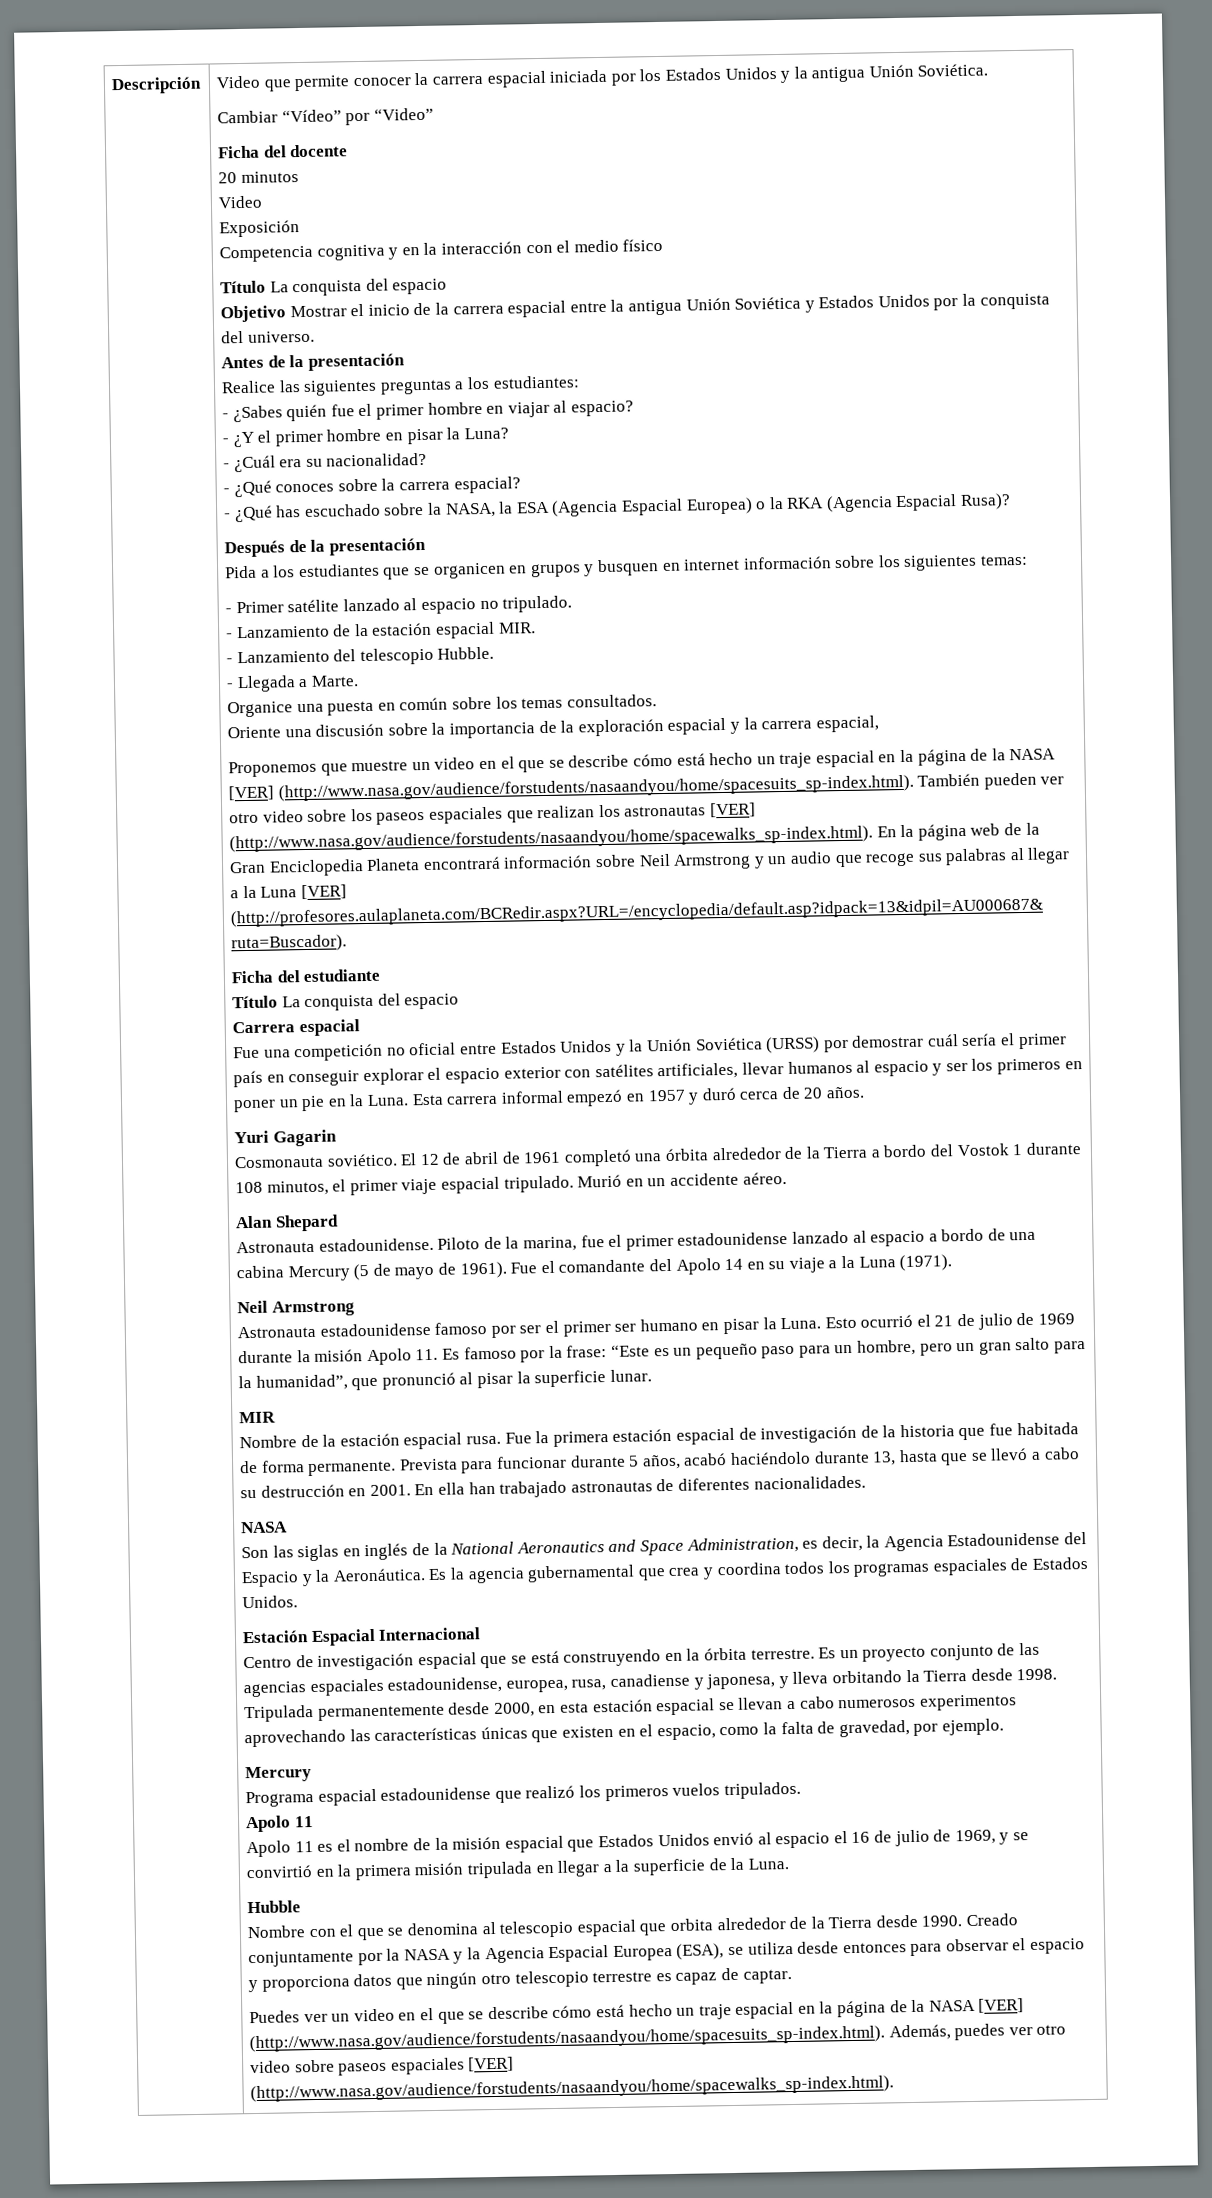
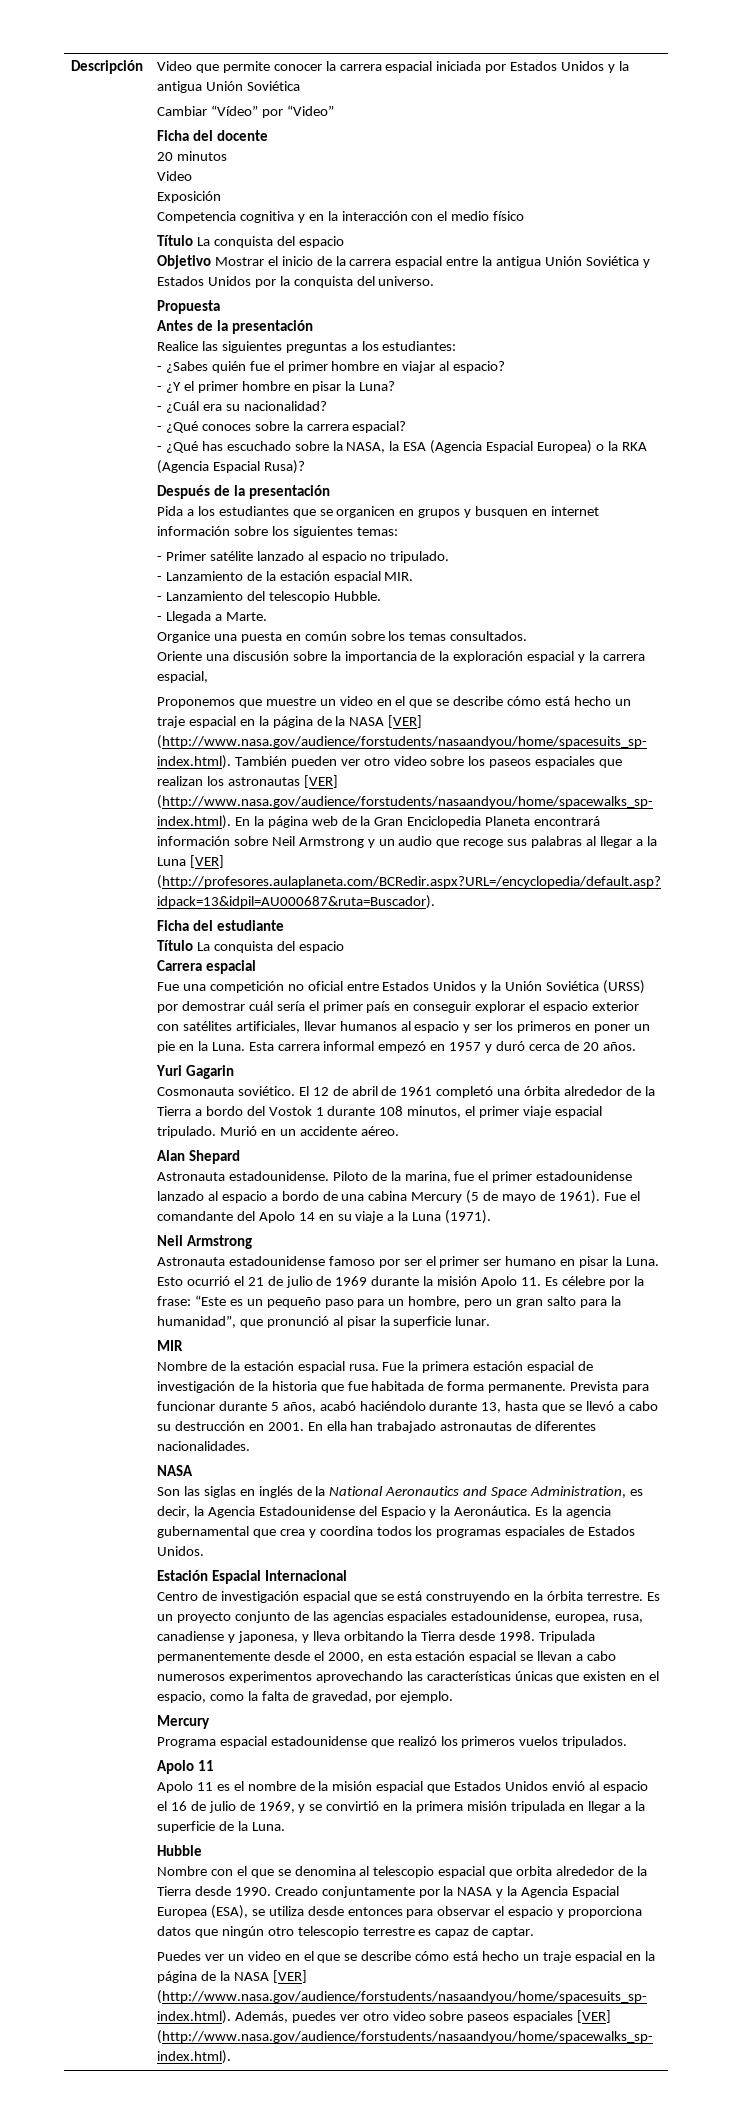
[639,68,662,82] los -> (507, 68) none
[917,63,989,77] Soviética. -> [246,81,300,91] Soviética
(315, 336) none -> [156,300,220,314] // Propuesta
[463,1346,517,1360] famoso -> [561,1276,605,1286] célebre
(491, 1708) none -> [313,1651,324,1661] el

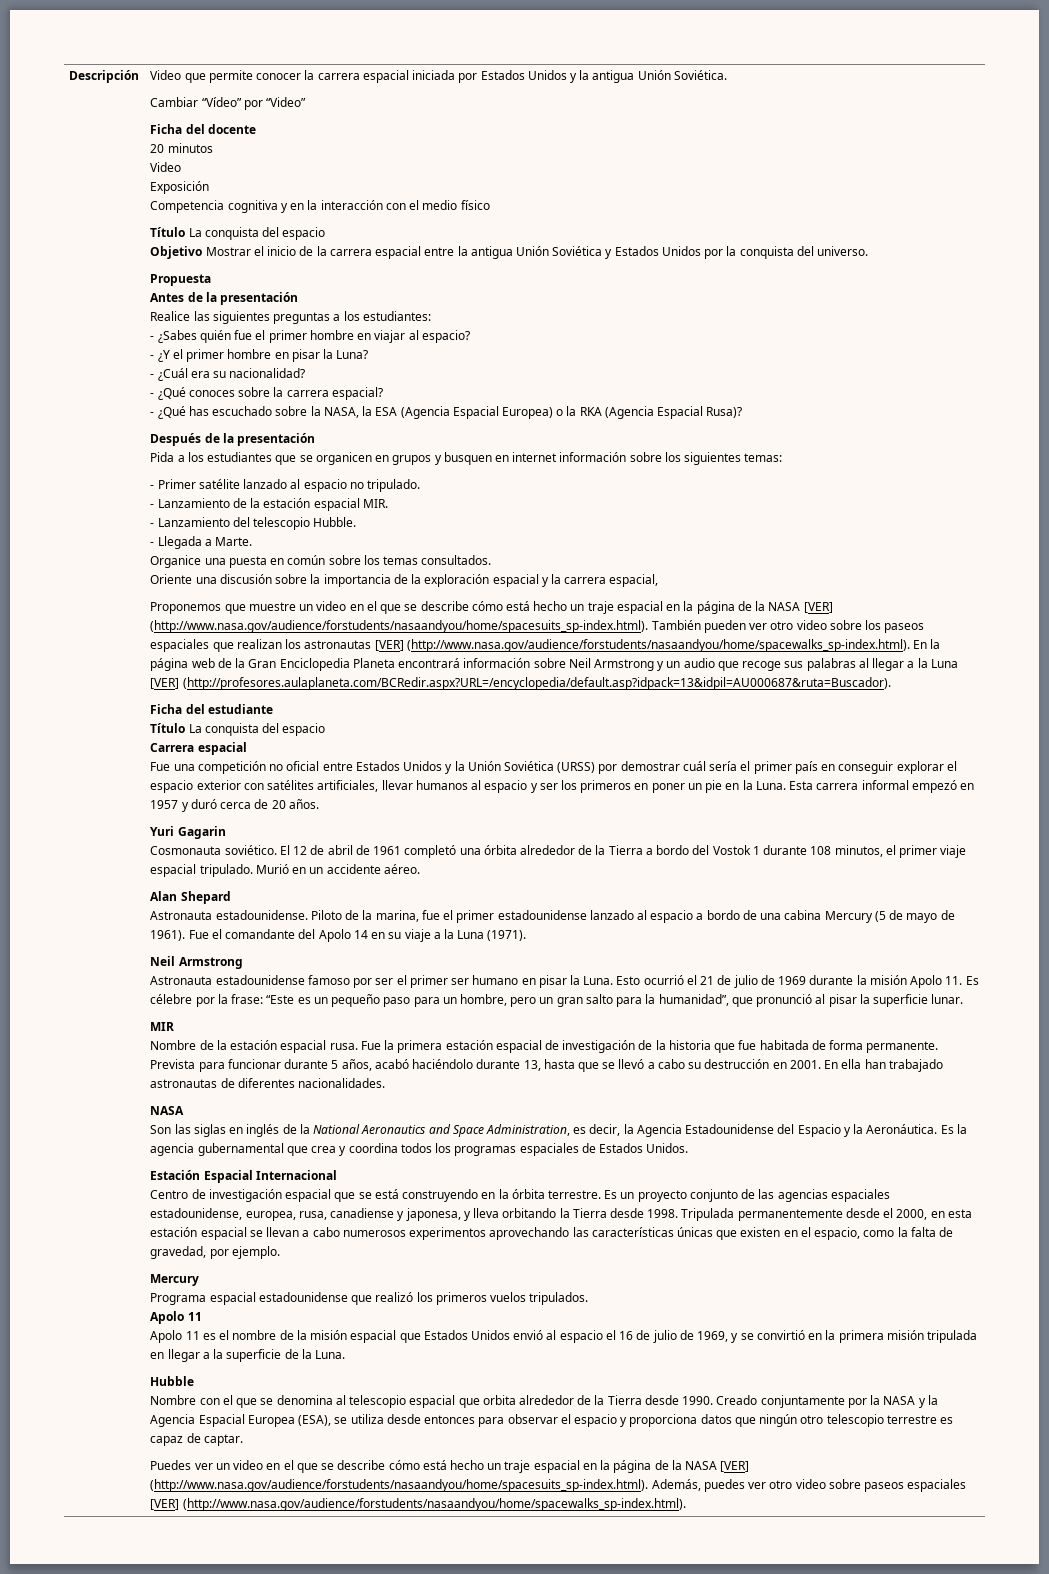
[246,81,300,91] Soviética -> [673,70,727,80] Soviética.

